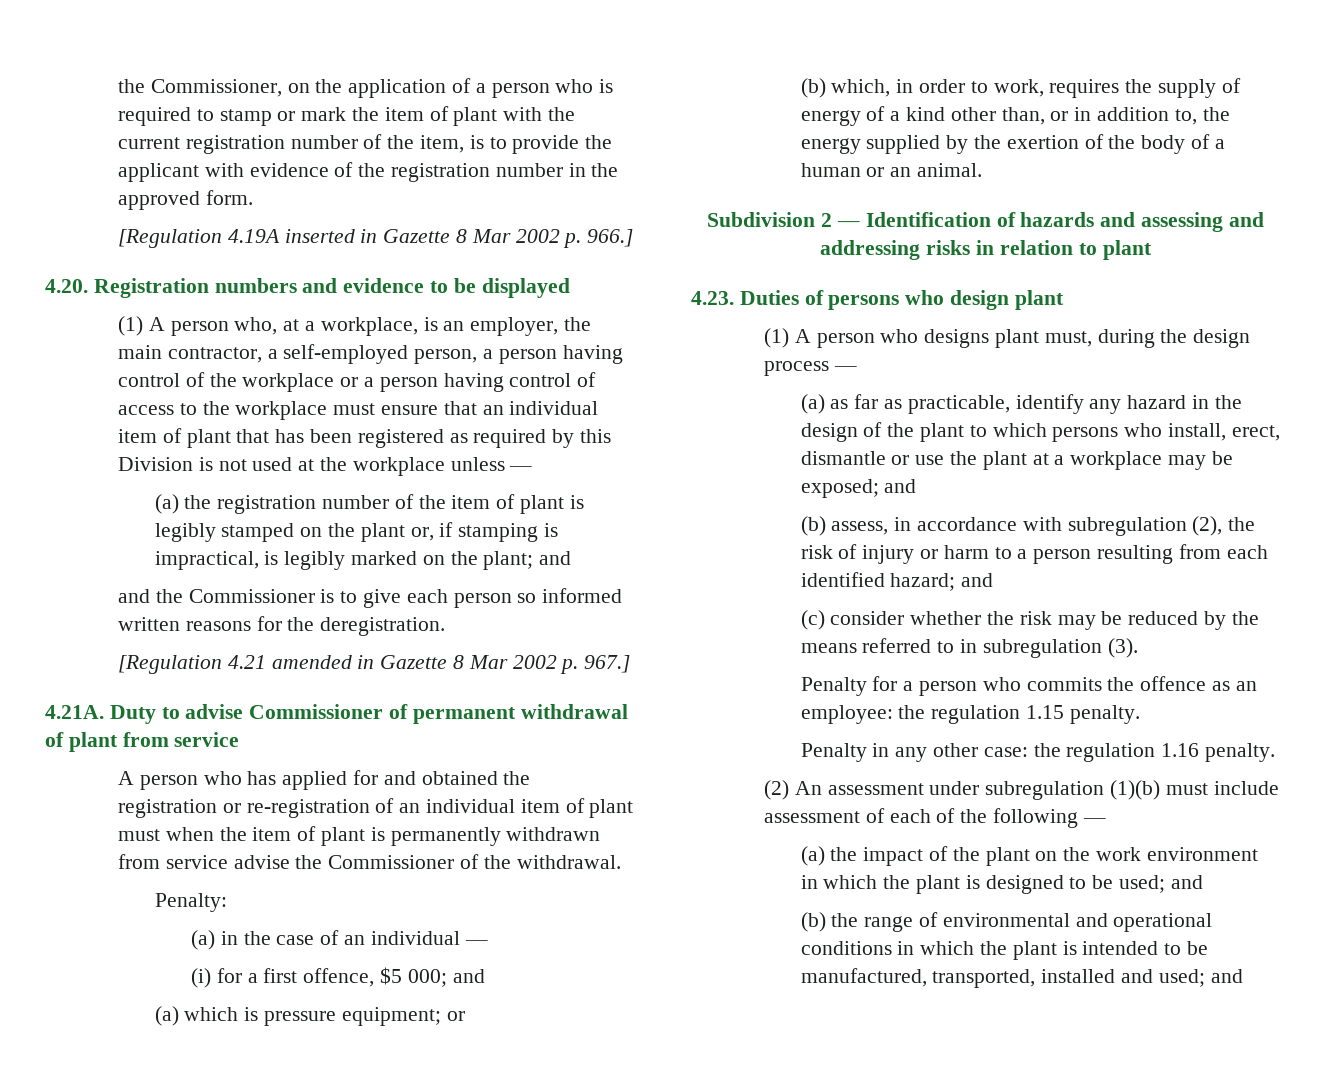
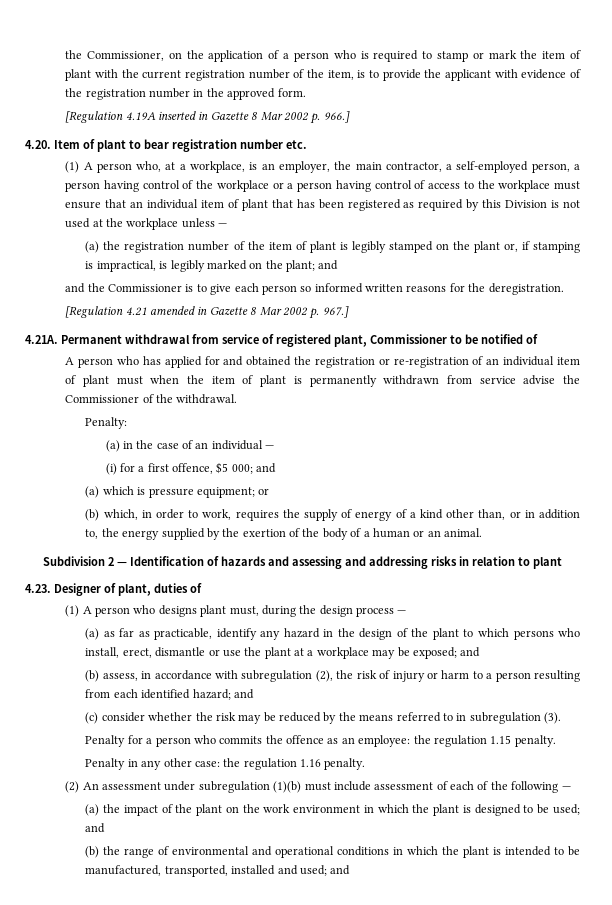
[93,278,570,298] Registration numbers and evidence to be displayed -> [54,139,307,152] Item of plant to bear registration number etc.
[109,704,628,724] [45,732,240,752] Duty to advise Commissioner of permanent withdrawal of plant from service -> [61,334,538,347] Permanent withdrawal from service of registered plant, Commissioner to be notified of
[739,290,1064,310] Duties of persons who design plant -> [54,583,202,596] Designer of plant, duties of

